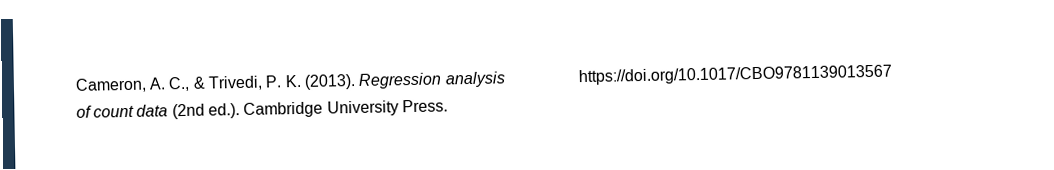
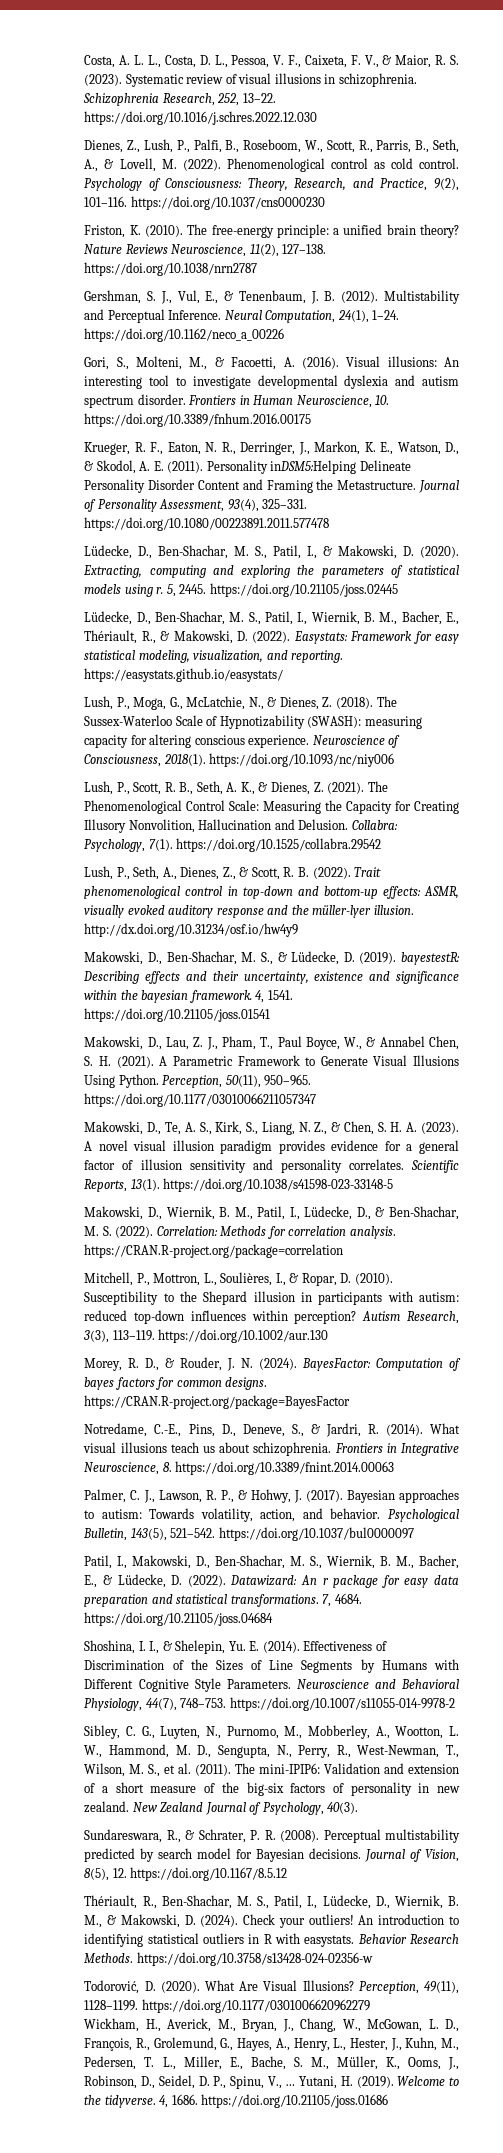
[74,71,506,93] [75,99,448,120] [577,64,892,86] Cameron, A. C., & Trivedi, P. K. (2013). Regression analysis of count data (2nd ed.). Cambridge University Press. https://doi.org/10.1017/CBO9781139013567 -> [84,55,460,68] [84,73,417,87] [83,93,276,106] [84,111,318,125] [84,139,460,153] [84,158,460,172] [84,178,460,191] [84,196,325,210] [84,224,460,238] [84,244,327,257] [84,262,258,276] [84,290,460,304] [84,309,400,323] [84,328,285,342] [84,356,460,370] [84,375,459,389] [84,394,390,408] [84,413,312,427] [84,441,459,455] [84,460,411,474] [84,479,459,493] [84,499,308,512] [84,517,330,531] [84,545,459,559] [83,565,459,578] [84,583,398,597] [84,611,460,625] [84,630,460,644] [84,650,344,663] [84,668,284,682] [84,696,397,710] [84,715,422,729] [84,734,401,748] [84,753,395,767] [84,781,388,795] [84,800,460,814] [84,819,398,833] [84,838,382,852] [84,866,382,880] [84,886,459,899] [84,905,414,918] [84,923,299,937] [84,951,460,965] [83,971,459,984] [84,990,293,1003] [84,1008,271,1022] [84,1036,460,1050] [84,1055,459,1068] [84,1074,312,1088] [84,1093,317,1107] [84,1121,459,1135] [84,1140,460,1154] [84,1159,459,1173] [84,1178,394,1192] [84,1206,460,1220] [84,1226,396,1239] [84,1244,344,1258] [84,1272,393,1286] [84,1291,460,1305] [84,1310,459,1324] [83,1329,329,1343] [84,1357,461,1371] [84,1377,268,1390] [84,1395,351,1409] [84,1423,461,1437] [83,1442,460,1456] [84,1461,395,1475] [84,1489,459,1503] [84,1508,460,1522] [83,1527,414,1541] [84,1555,459,1569] [84,1574,459,1588] [84,1593,362,1607] [84,1612,274,1626] [84,1640,387,1654] [84,1659,459,1673] [84,1678,459,1692] [84,1697,455,1711] [84,1725,459,1739] [84,1744,459,1758] [84,1763,459,1777] [84,1782,461,1796] [84,1801,359,1815] [84,1829,460,1843] [84,1848,459,1862] [84,1867,288,1881] [84,1895,459,1909] [84,1914,459,1928] [84,1933,460,1947] [84,1952,373,1966] [84,1980,460,1994] [84,1999,370,2013] [84,2018,459,2032] [84,2037,460,2051] [84,2056,459,2070] [84,2075,459,2089] [84,2094,389,2108] Costa, A. L. L., Costa, D. L., Pessoa, V. F., Caixeta, F. V., & Maior, R. S. (2023). Systematic review of visual illusions in schizophrenia. Schizophrenia Research, 252, 13–22. https://doi.org/10.1016/j.schres.2022.12.030 // Dienes, Z., Lush, P., Palfi, B., Roseboom, W., Scott, R., Parris, B., Seth, A., & Lovell, M. (2022). Phenomenological control as cold control. Psychology of Consciousness: Theory, Research, and Practice, 9(2), 101–116. https://doi.org/10.1037/cns0000230 // Friston, K. (2010). The free-energy principle: a unified brain theory? Nature Reviews Neuroscience, 11(2), 127–138. https://doi.org/10.1038/nrn2787 // Gershman, S. J., Vul, E., & Tenenbaum, J. B. (2012). Multistability and Perceptual Inference. Neural Computation, 24(1), 1–24. https://doi.org/10.1162/neco_a_00226 // Gori, S., Molteni, M., & Facoetti, A. (2016). Visual illusions: An interesting tool to investigate developmental dyslexia and autism spectrum disorder. Frontiers in Human Neuroscience, 10. https://doi.org/10.3389/fnhum.2016.00175 // Krueger, R. F., Eaton, N. R., Derringer, J., Markon, K. E., Watson, D., & Skodol, A. E. (2011). Personality inDSM5:Helping Delineate Personality Disorder Content and Framing the Metastructure. Journal of Personality Assessment, 93(4), 325–331. https://doi.org/10.1080/00223891.2011.577478 // Lüdecke, D., Ben-Shachar, M. S., Patil, I., & Makowski, D. (2020). Extracting, computing and exploring the parameters of statistical models using r. 5, 2445. https://doi.org/10.21105/joss.02445 // Lüdecke, D., Ben-Shachar, M. S., Patil, I., Wiernik, B. M., Bacher, E., Thériault, R., & Makowski, D. (2022). Easystats: Framework for easy statistical modeling, visualization, and reporting. https://easystats.github.io/easystats/ // Lush, P., Moga, G., McLatchie, N., & Dienes, Z. (2018). The Sussex-Waterloo Scale of Hypnotizability (SWASH): measuring capacity for altering conscious experience. Neuroscience of Consciousness, 2018(1). https://doi.org/10.1093/nc/niy006 // Lush, P., Scott, R. B., Seth, A. K., & Dienes, Z. (2021). The Phenomenological Control Scale: Measuring the Capacity for Creating Illusory Nonvolition, Hallucination and Delusion. Collabra: Psychology, 7(1). https://doi.org/10.1525/collabra.29542 // Lush, P., Seth, A., Dienes, Z., & Scott, R. B. (2022). Trait phenomenological control in top-down and bottom-up effects: ASMR, visually evoked auditory response and the müller-lyer illusion. http://dx.doi.org/10.31234/osf.io/hw4y9 // Makowski, D., Ben-Shachar, M. S., & Lüdecke, D. (2019). bayestestR: Describing effects and their uncertainty, existence and significance within the bayesian framework. 4, 1541. https://doi.org/10.21105/joss.01541 // Makowski, D., Lau, Z. J., Pham, T., Paul Boyce, W., & Annabel Chen, S. H. (2021). A Parametric Framework to Generate Visual Illusions Using Python. Perception, 50(11), 950–965. https://doi.org/10.1177/03010066211057347 // Makowski, D., Te, A. S., Kirk, S., Liang, N. Z., & Chen, S. H. A. (2023). A novel visual illusion paradigm provides evidence for a general factor of illusion sensitivity and personality correlates. Scientific Reports, 13(1). https://doi.org/10.1038/s41598-023-33148-5 // Makowski, D., Wiernik, B. M., Patil, I., Lüdecke, D., & Ben-Shachar, M. S. (2022). Correlation: Methods for correlation analysis. https://CRAN.R-project.org/package=correlation // Mitchell, P., Mottron, L., Soulières, I., & Ropar, D. (2010). Susceptibility to the Shepard illusion in participants with autism: reduced top-down influences within perception? Autism Research, 3(3), 113–119. https://doi.org/10.1002/aur.130 // Morey, R. D., & Rouder, J. N. (2024). BayesFactor: Computation of bayes factors for common designs. https://CRAN.R-project.org/package=BayesFactor // Notredame, C.-E., Pins, D., Deneve, S., & Jardri, R. (2014). What visual illusions teach us about schizophrenia. Frontiers in Integrative Neuroscience, 8. https://doi.org/10.3389/fnint.2014.00063 // Palmer, C. J., Lawson, R. P., & Hohwy, J. (2017). Bayesian approaches to autism: Towards volatility, action, and behavior. Psychological Bulletin, 143(5), 521–542. https://doi.org/10.1037/bul0000097 // Patil, I., Makowski, D., Ben-Shachar, M. S., Wiernik, B. M., Bacher, E., & Lüdecke, D. (2022). Datawizard: An r package for easy data preparation and statistical transformations. 7, 4684. https://doi.org/10.21105/joss.04684 // Shoshina, I. I., & Shelepin, Yu. E. (2014). Effectiveness of Discrimination of the Sizes of Line Segments by Humans with Different Cognitive Style Parameters. Neuroscience and Behavioral Physiology, 44(7), 748–753. https://doi.org/10.1007/s11055-014-9978-2 // Sibley, C. G., Luyten, N., Purnomo, M., Mobberley, A., Wootton, L. W., Hammond, M. D., Sengupta, N., Perry, R., West-Newman, T., Wilson, M. S., et al. (2011). The mini-IPIP6: Validation and extension of a short measure of the big-six factors of personality in new zealand. New Zealand Journal of Psychology, 40(3). // Sundareswara, R., & Schrater, P. R. (2008). Perceptual multistability predicted by search model for Bayesian decisions. Journal of Vision, 8(5), 12. https://doi.org/10.1167/8.5.12 // Thériault, R., Ben-Shachar, M. S., Patil, I., Lüdecke, D., Wiernik, B. M., & Makowski, D. (2024). Check your outliers! An introduction to identifying statistical outliers in R with easystats. Behavior Research Methods. https://doi.org/10.3758/s13428-024-02356-w // Todorović, D. (2020). What Are Visual Illusions? Perception, 49(11), 1128–1199. https://doi.org/10.1177/0301006620962279 // Wickham, H., Averick, M., Bryan, J., Chang, W., McGowan, L. D., François, R., Grolemund, G., Hayes, A., Henry, L., Hester, J., Kuhn, M., Pedersen, T. L., Miller, E., Bache, S. M., Müller, K., Ooms, J., Robinson, D., Seidel, D. P., Spinu, V., … Yutani, H. (2019). Welcome to the tidyverse. 4, 1686. https://doi.org/10.21105/joss.01686

